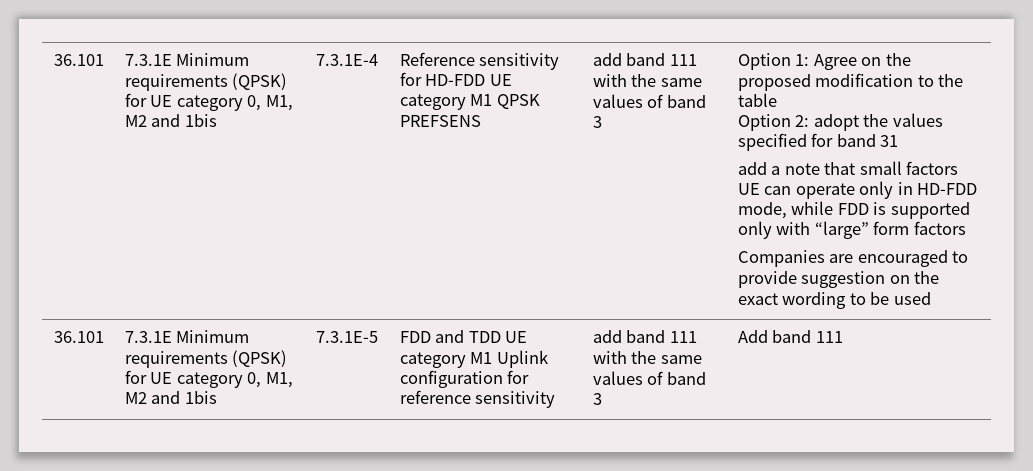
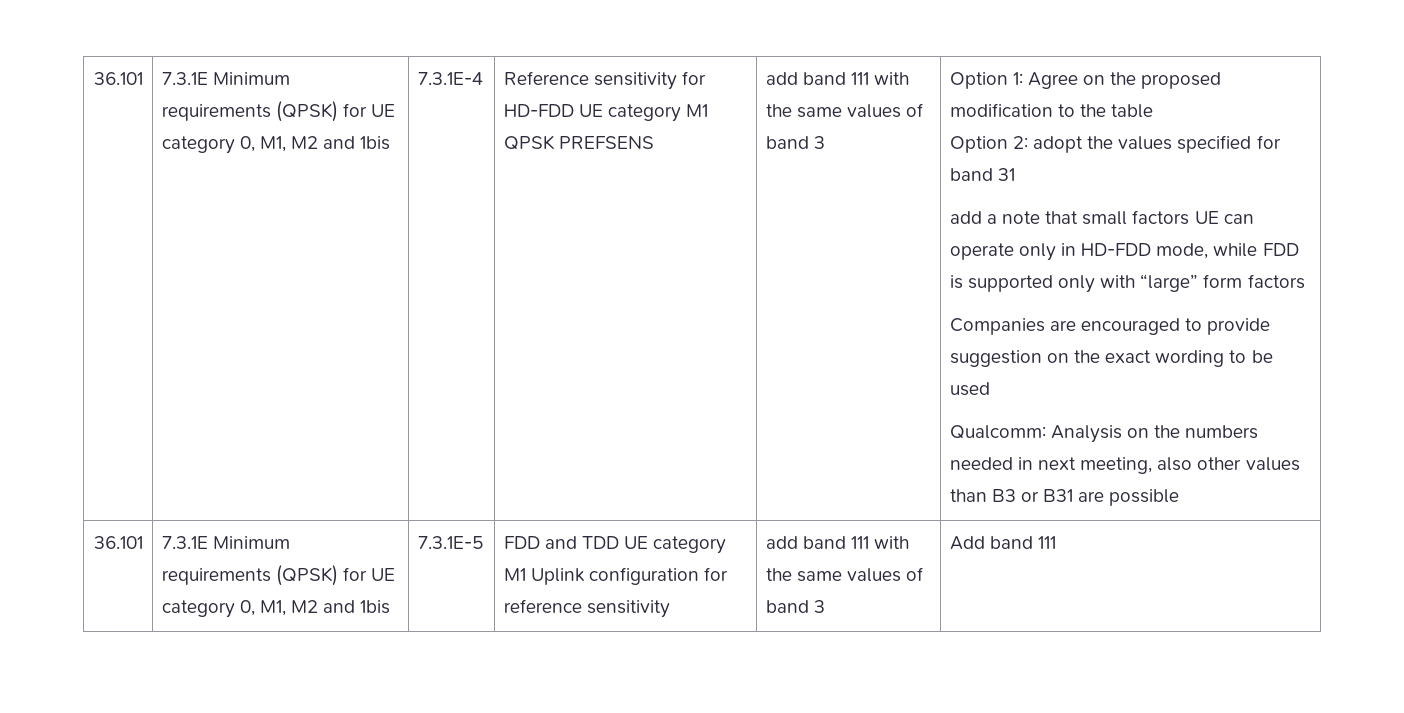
(931, 298) none -> [949,425,1259,443] [949,457,1300,474] [949,489,1180,506] // Qualcomm: Analysis on the numbers needed in next meeting, also other values than B3 or B31 are possible

